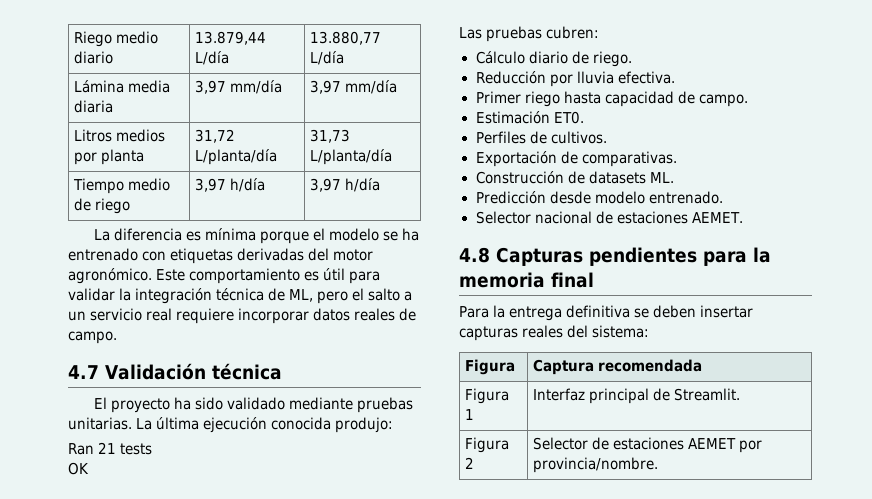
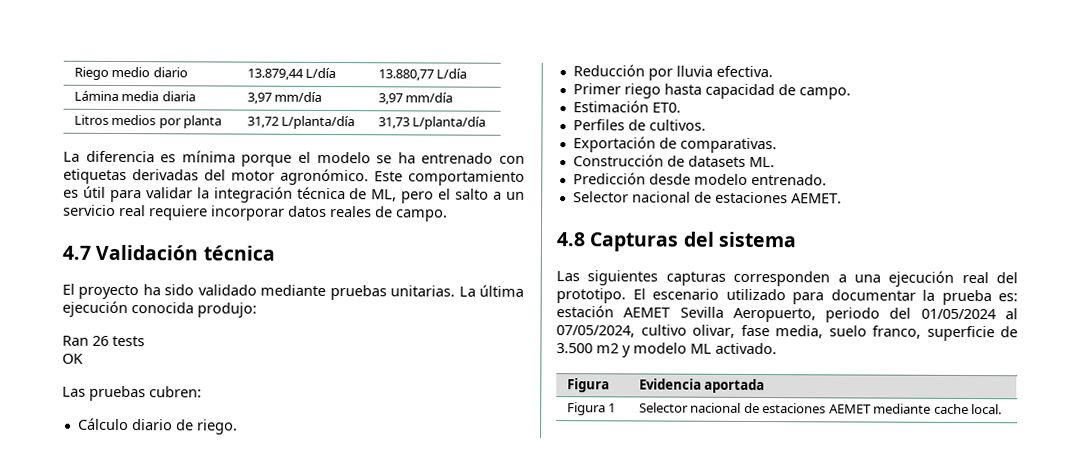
[73,178,171,194] [74,198,131,214] [195,178,266,192] [310,178,381,192] // Tiempo medio de riego | 3,97 h/día | 3,97 h/día -> (487, 123) none
[98,442,117,454] 21 -> [92,335,109,346] 26
[589,247,771,266] [459,272,594,288] [459,305,754,321] [459,325,650,341] [465,359,516,375] [533,359,703,375] [465,388,510,404] [465,409,475,420] [533,388,741,404] [465,437,510,453] [465,457,475,469] [533,437,589,450] pendientes para la memoria final // Para la entrega definitiva se deben insertar capturas reales del sistema: // Figura | Captura recomendada // Figura 1 | Interfaz principal de Streamlit. // Figura 2 | Selector -> [682,231,796,248] [556,270,1018,287] [556,288,1018,306] [556,305,1018,323] [556,324,1018,342] [556,342,777,358] [566,378,610,393] [638,378,766,394] [566,402,617,416] [638,402,742,413] del sistema // Las siguientes capturas corresponden a una ejecución real del prototipo. El escenario utilizado para documentar la prueba es: estación AEMET Sevilla Aeropuerto, periodo del 01/05/2024 al 07/05/2024, cultivo olivar, fase media, suelo franco, superficie de 3.500 m2 y modelo ML activado. // Figura | Evidencia aportada // Figura 1 | Selector nacional
[739,440,763,453] [533,457,659,473] por provincia/nombre. -> [873,403,1003,415] mediante cache local.

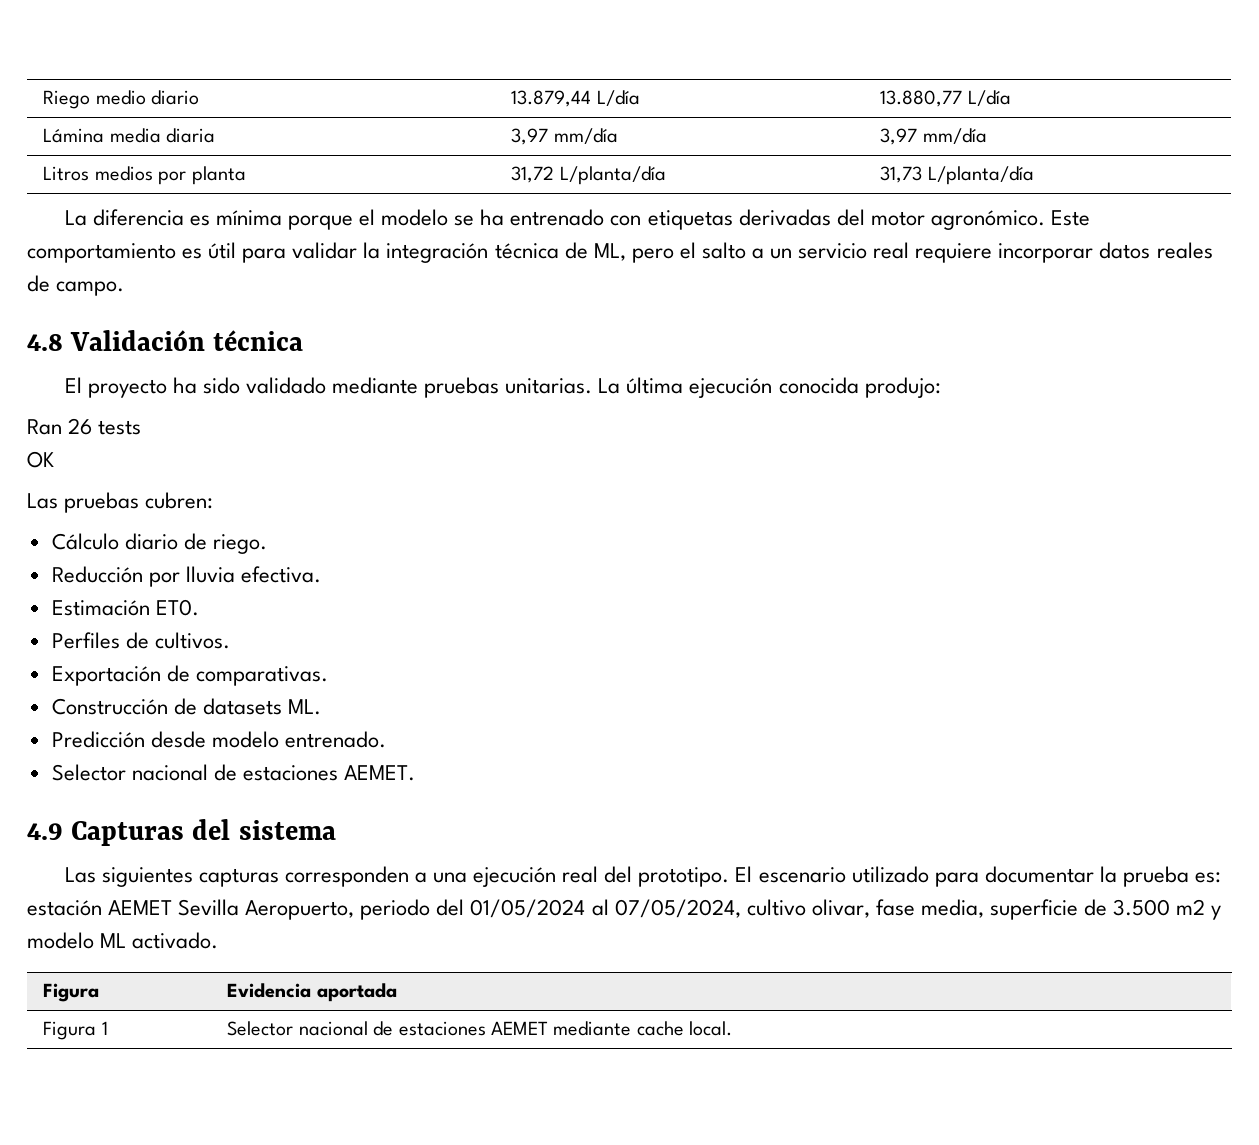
[62,245,91,260] 4.7 -> [27,334,63,351] 4.8
[572,83,851,100] // Primer riego hasta capacidad de campo. -> (321, 574) none
[556,232,585,247] 4.8 -> [27,823,63,840] 4.9
[828,325,921,339] suelo franco, -> (984, 908) none

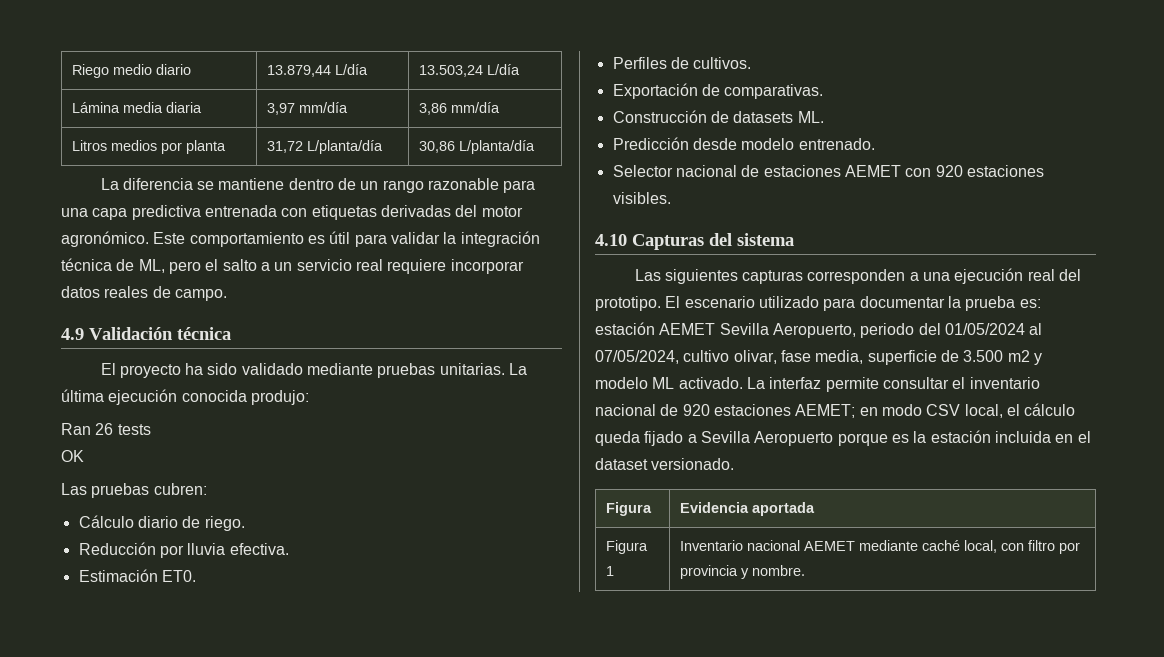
[880,90,963,107] 13.880,77 -> [419,65,484,77] 13.503,24
[880,128,918,145] 3,97 -> [419,103,448,115] 3,86
[880,166,923,183] 31,73 -> [419,141,456,153] 30,86
[189,209,605,230] es mínima porque el modelo se ha entrenado -> [197,178,536,193] [61,205,277,220] se mantiene dentro de un rango razonable para una capa predictiva entrenada
[27,334,63,351] 4.8 -> [61,328,84,340] 4.9
[344,765,416,781] [27,823,63,840] AEMET. // 4.9 -> [844,165,1044,177] [612,192,671,204] [595,234,627,246] AEMET con 920 estaciones visibles. // 4.10
(219, 940) none -> [746,377,1040,392] [595,403,1076,418] [595,430,1091,446] [595,458,735,470] La interfaz permite consultar el inventario nacional de 920 estaciones AEMET; en modo CSV local, el cálculo queda fijado a Sevilla Aeropuerto porque es la estación incluida en el dataset versionado.
[227,1021,733,1036] Selector nacional de estaciones AEMET mediante cache local. -> [680,540,1081,554] [680,565,806,579] Inventario nacional AEMET mediante caché local, con filtro por provincia y nombre.

